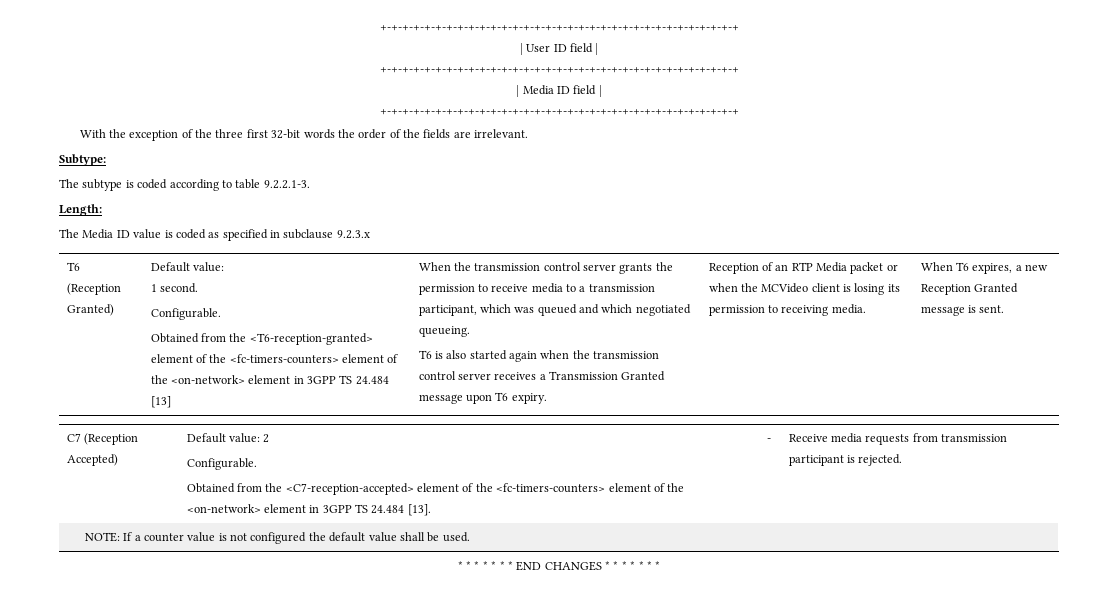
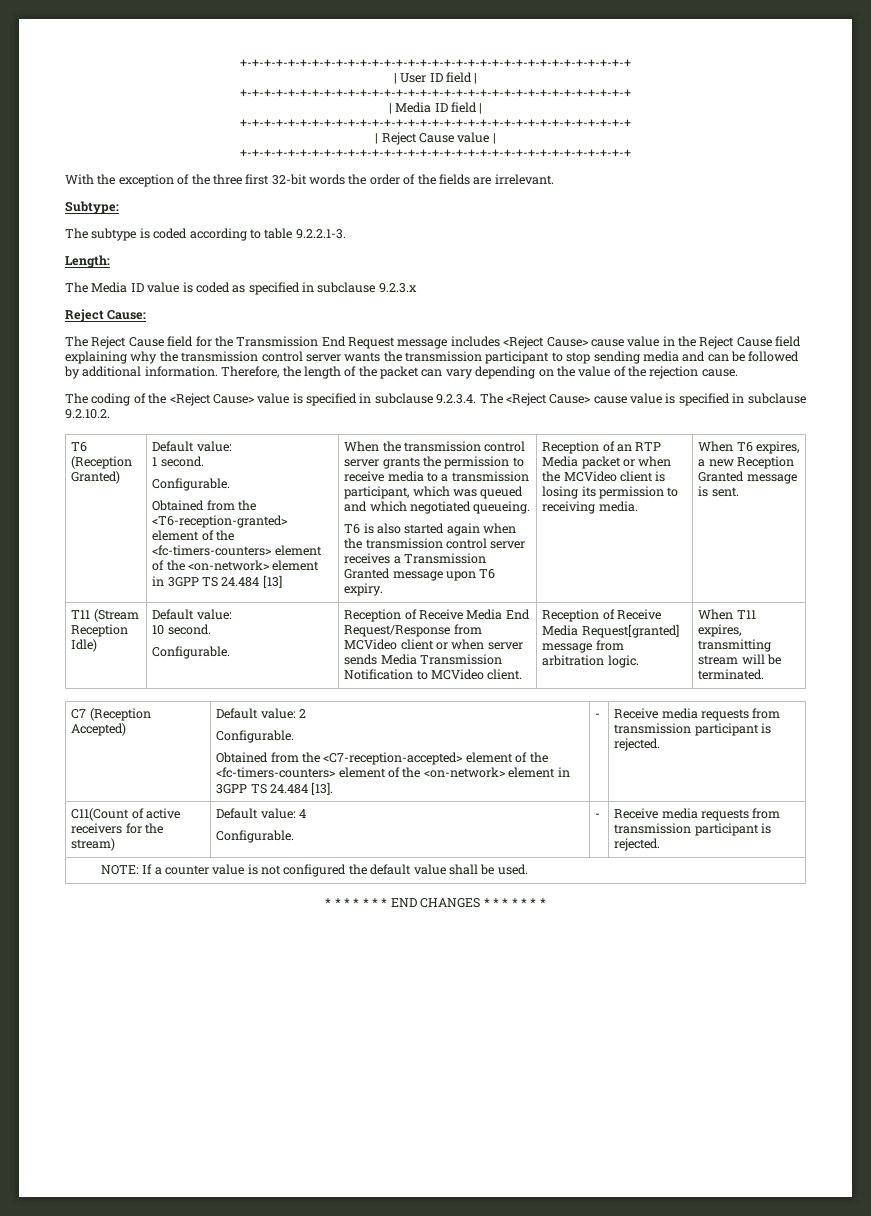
(739, 112) none -> [375,132,496,145] [240,149,631,157] // | Reject Cause value | // +-+-+-+-+-+-+-+-+-+-+-+-+-+-+-+-+-+-+-+-+-+-+-+-+-+-+-+-+-+-+-+-+
(370, 234) none -> [65,309,147,322] [65,336,802,349] [65,351,800,364] [64,366,738,379] [65,393,806,406] [65,409,110,419] // Reject Cause: // The Reject Cause field for the Transmission End Request message includes <Reject Cause> cause value in the Reject Cause field explaining why the transmission control server wants the transmission participant to stop sending media and can be followed by additional information. Therefore, the length of the packet can vary depending on the value of the rejection cause. // The coding of the <Reject Cause> value is specified in subclause 9.2.3.4. The <Reject Cause> cause value is specified in subclause 9.2.10.2.
(1005, 309) none -> [71,609,139,622] [71,624,129,637] [71,639,98,652] [152,609,232,620] [152,624,211,635] [152,646,231,659] [344,609,530,622] [344,624,482,637] [344,639,523,650] [344,654,503,665] [344,669,523,680] [542,609,662,622] [542,624,679,638] [542,640,624,653] [542,655,639,668] [698,609,756,620] [698,624,742,637] [698,639,772,652] [698,654,782,665] [698,669,765,680] // T11 (Stream Reception Idle) | Default value: // 10 second. // Configurable. | Reception of Receive Media End Request/Response from MCVideo client or when server sends Media Transmission Notification to MCVideo client. | Reception of Receive Media Request[granted] message from arbitration logic. | When T11 expires, transmitting stream will be terminated.
(903, 460) none -> [71,808,181,821] [71,823,164,834] [71,838,116,851] [216,808,307,819] [216,830,295,843] [595,813,601,818] [614,808,781,821] [614,823,772,836] [614,838,661,851] // C11(Count of active receivers for the stream) | Default value: 4 // Configurable. | - | Receive media requests from transmission participant is rejected.

